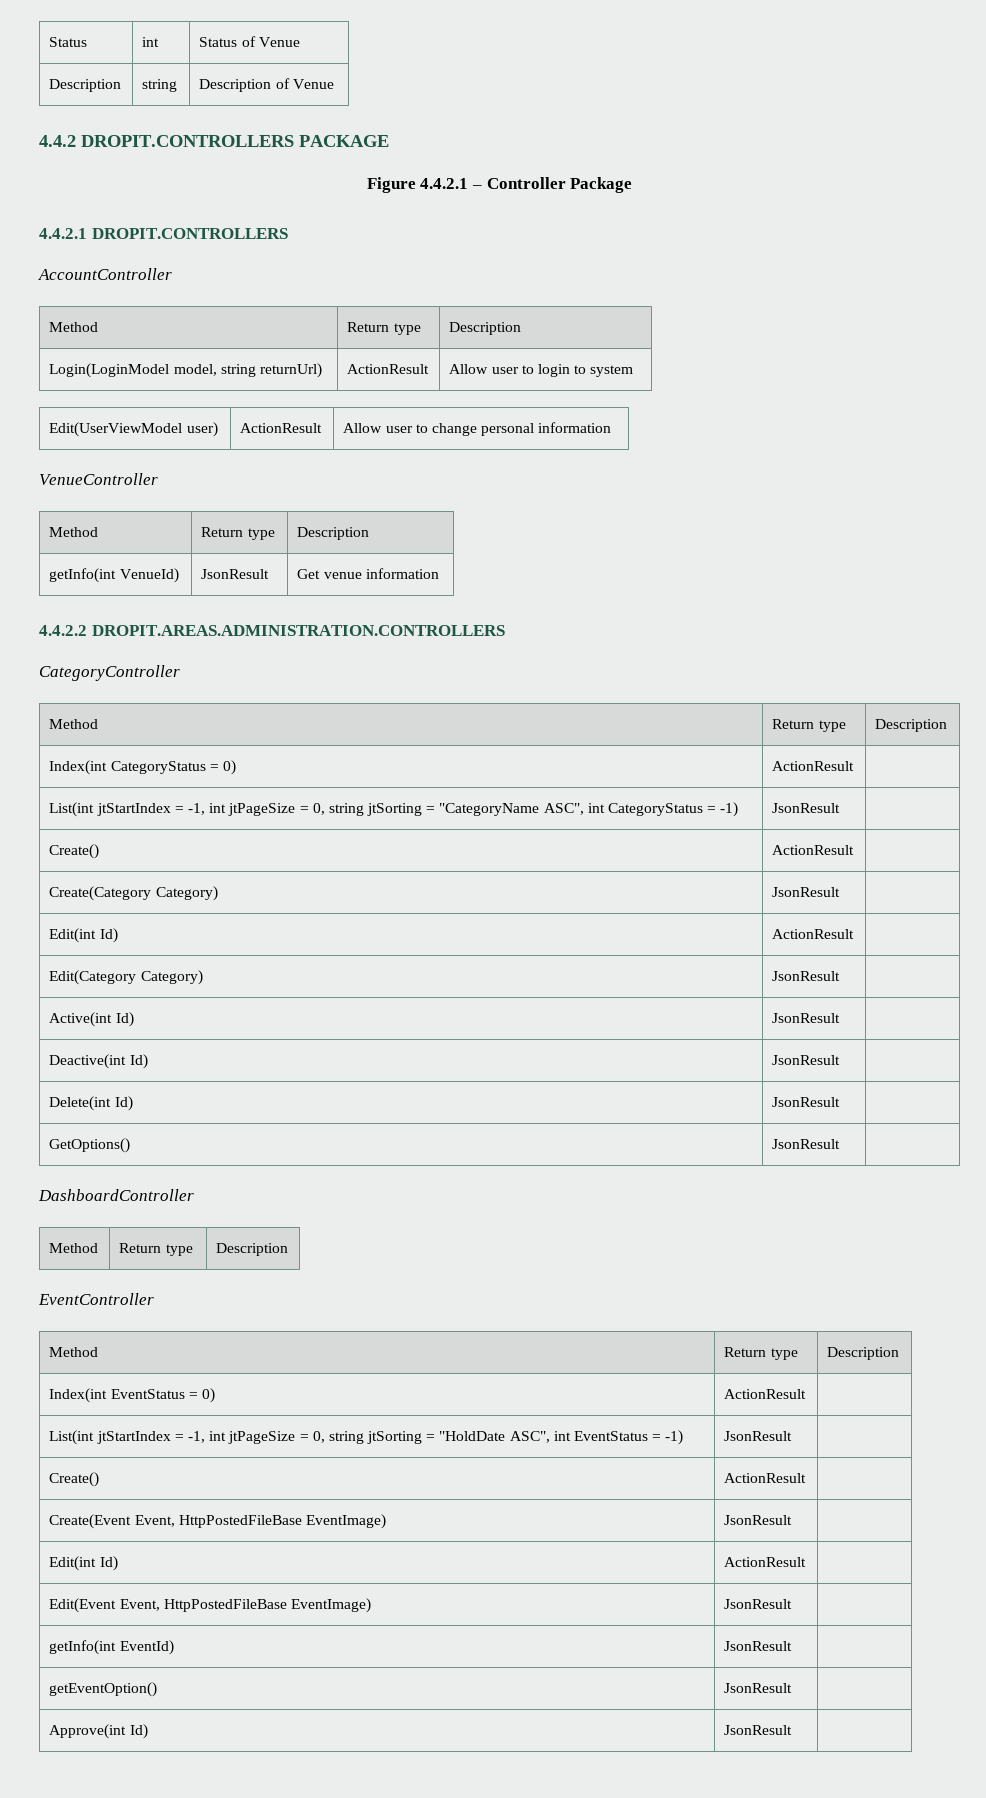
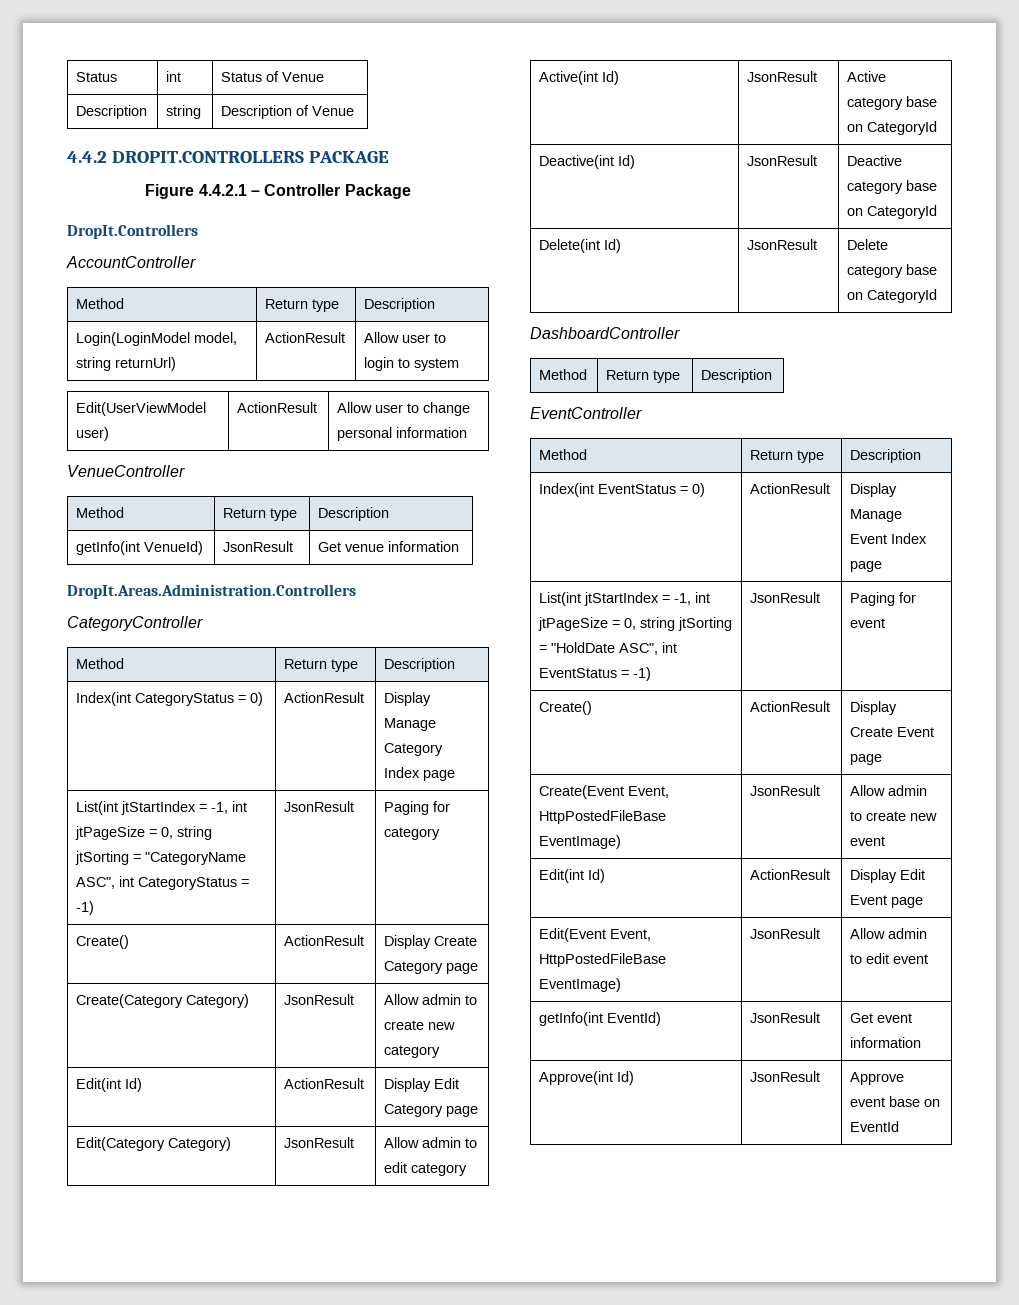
[39,228,288,239] 4.4.2.1 DROPIT.CONTROLLERS -> [67,224,198,239] DropIt.Controllers
[39,625,505,636] 4.4.2.2 DROPIT.AREAS.ADMINISTRATION.CONTROLLERS -> [67,584,356,599] DropIt.Areas.Administration.Controllers
(855, 766) none -> [384,692,432,706] [384,718,437,731] [384,743,444,756] [384,767,456,781] Display Manage Category Index page
[49,844,100,859] [772,845,855,855] // Create() | ActionResult | -> [384,801,451,815] [384,827,441,840] [76,935,130,949] [284,935,365,946] [384,935,478,949] [384,961,479,974] Paging for category // Create() | ActionResult | Display Create Category page
[49,928,118,943] [772,929,855,939] // Edit(int Id) | ActionResult | -> [384,994,478,1005] [384,1020,456,1030] [384,1045,441,1058] [76,1078,143,1092] [284,1078,365,1089] [384,1078,460,1092] [384,1104,479,1117] Allow admin to create new category // Edit(int Id) | ActionResult | Display Edit Category page
[49,1012,134,1027] [772,1013,841,1023] [49,1054,148,1069] [772,1055,841,1065] [49,1096,133,1111] [772,1097,841,1107] [49,1138,131,1153] [772,1139,841,1149] // Active(int Id) | JsonResult | // Deactive(int Id) | JsonResult | // Delete(int Id) | JsonResult | // GetOptions() | JsonResult | -> [384,1137,478,1148] [384,1162,468,1176] [539,71,620,85] [747,71,818,82] [847,71,887,82] [847,96,938,110] [847,121,938,135] [539,155,636,169] [747,155,818,166] [847,155,903,166] [847,180,938,194] [847,205,938,219] [539,239,622,253] [747,239,818,250] [847,239,889,250] [847,264,938,278] [847,289,938,303] Allow admin to edit category // Active(int Id) | JsonResult | Active category base on CategoryId // Deactive(int Id) | JsonResult | Deactive category base on CategoryId // Delete(int Id) | JsonResult | Delete category base on CategoryId
(807, 1394) none -> [850,483,898,497] [850,509,903,522] [850,533,928,544] [850,561,883,572] Display Manage Event Index page
[49,1472,100,1487] [724,1473,807,1483] // Create() | ActionResult | -> [850,592,917,606] [850,618,886,628] [539,701,593,715] [750,701,831,712] [850,701,898,715] [850,727,935,737] [850,754,883,765] Paging for event // Create() | ActionResult | Display Create Event page
[49,1556,118,1571] [724,1557,807,1567] // Edit(int Id) | ActionResult | -> [850,785,928,796] [850,811,938,821] [850,836,886,846] [539,869,606,883] [750,869,831,880] [850,869,926,883] [850,895,924,908] Allow admin to create new event // Edit(int Id) | ActionResult | Display Edit Event page
(793, 1604) none -> [850,928,928,939] [850,953,929,964] Allow admin to edit event
[49,1682,158,1697] [724,1683,793,1693] // getEventOption() | JsonResult | -> [850,1013,913,1023] [850,1037,922,1048] Get event information
(793, 1730) none -> [850,1072,905,1085] [850,1096,941,1107] [850,1121,900,1132] Approve event base on EventId

